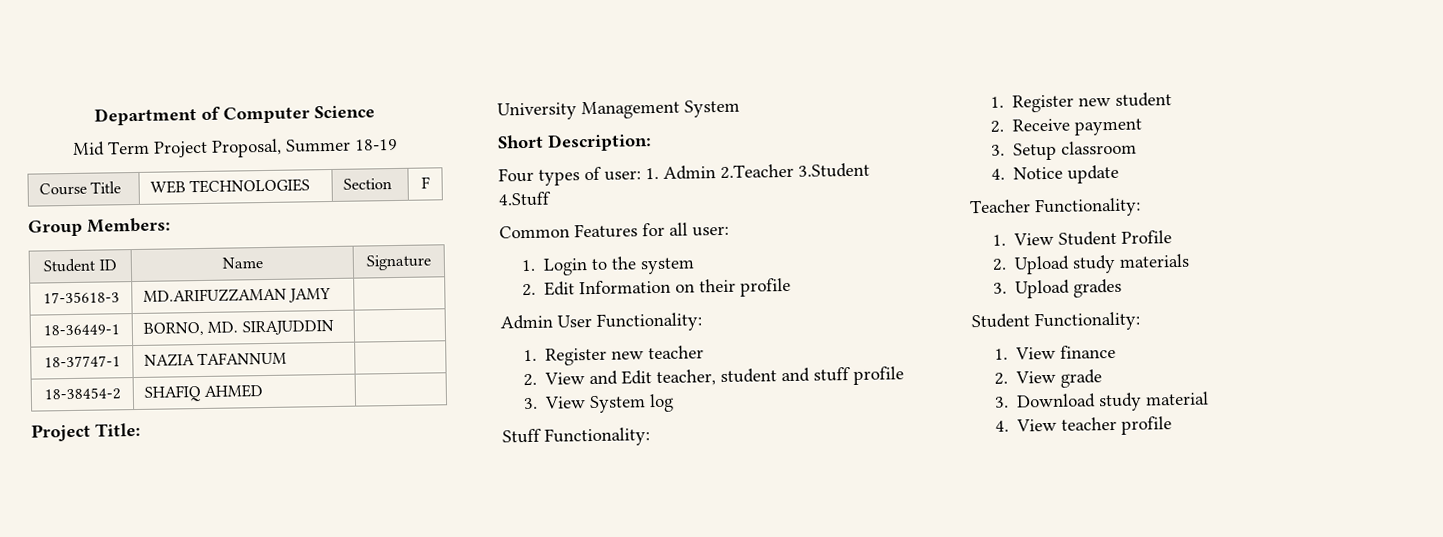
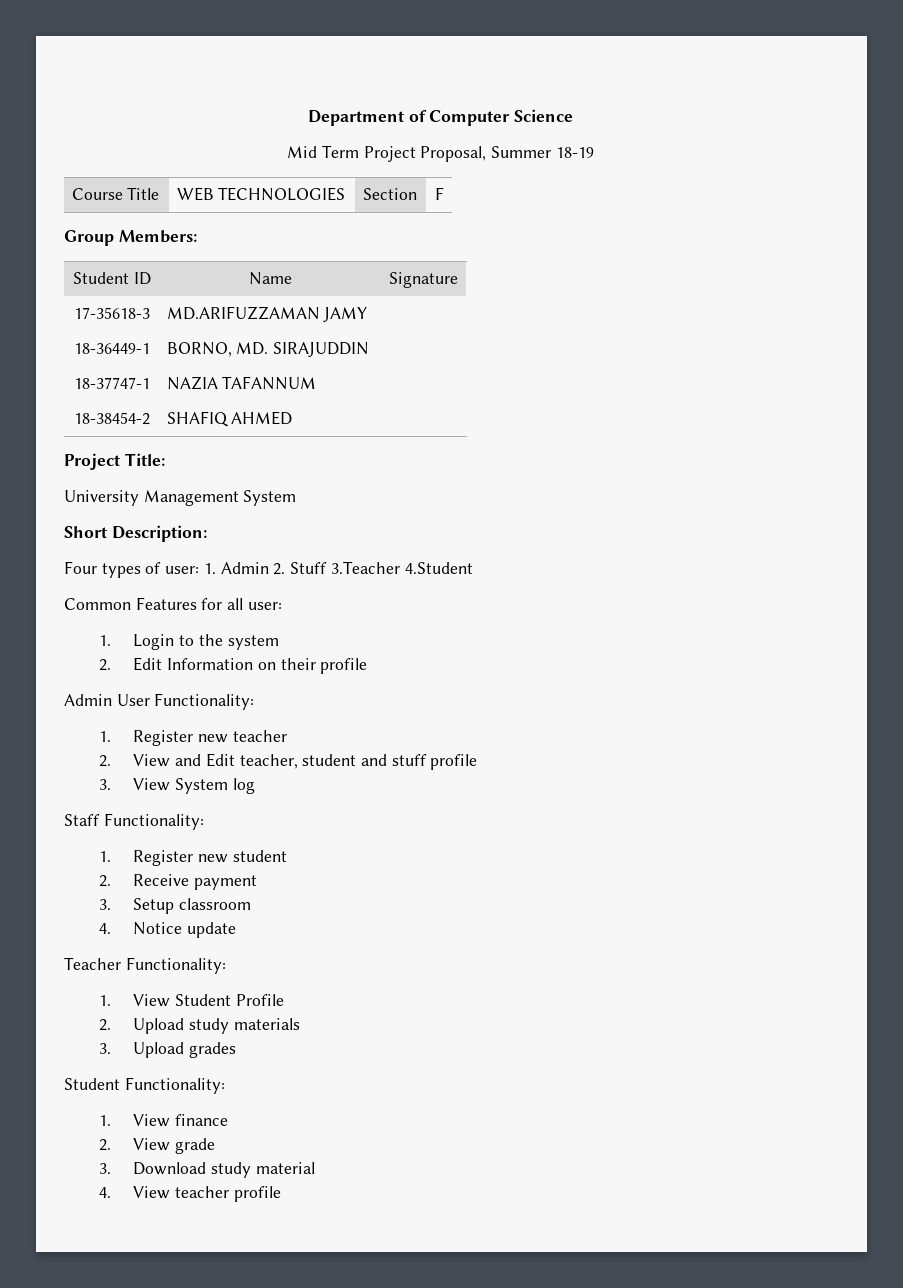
[720,162,870,180] [498,191,552,207] 2.Teacher 3.Student 4.Stuff -> [273,561,473,575] 2. Stuff 3.Teacher 4.Student
[502,428,542,444] Stuff -> [64,814,100,826] Staff

